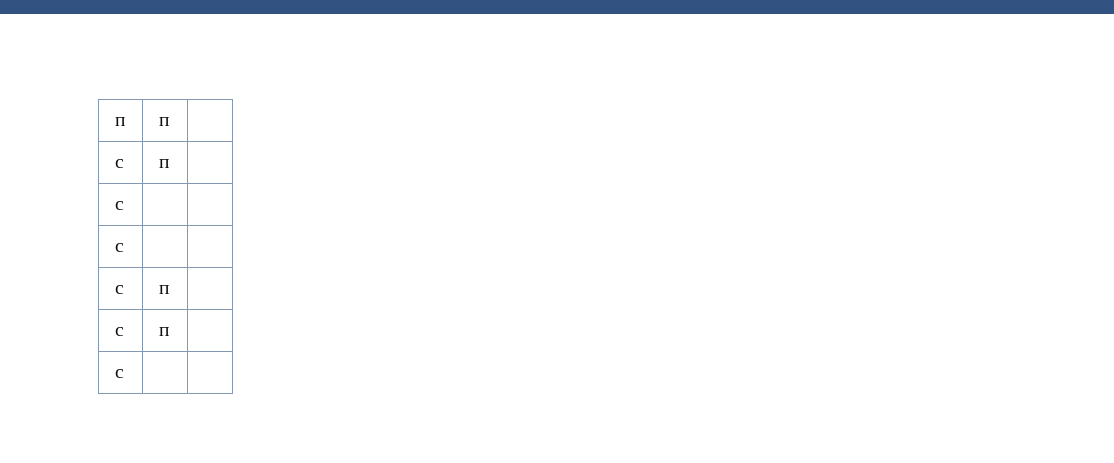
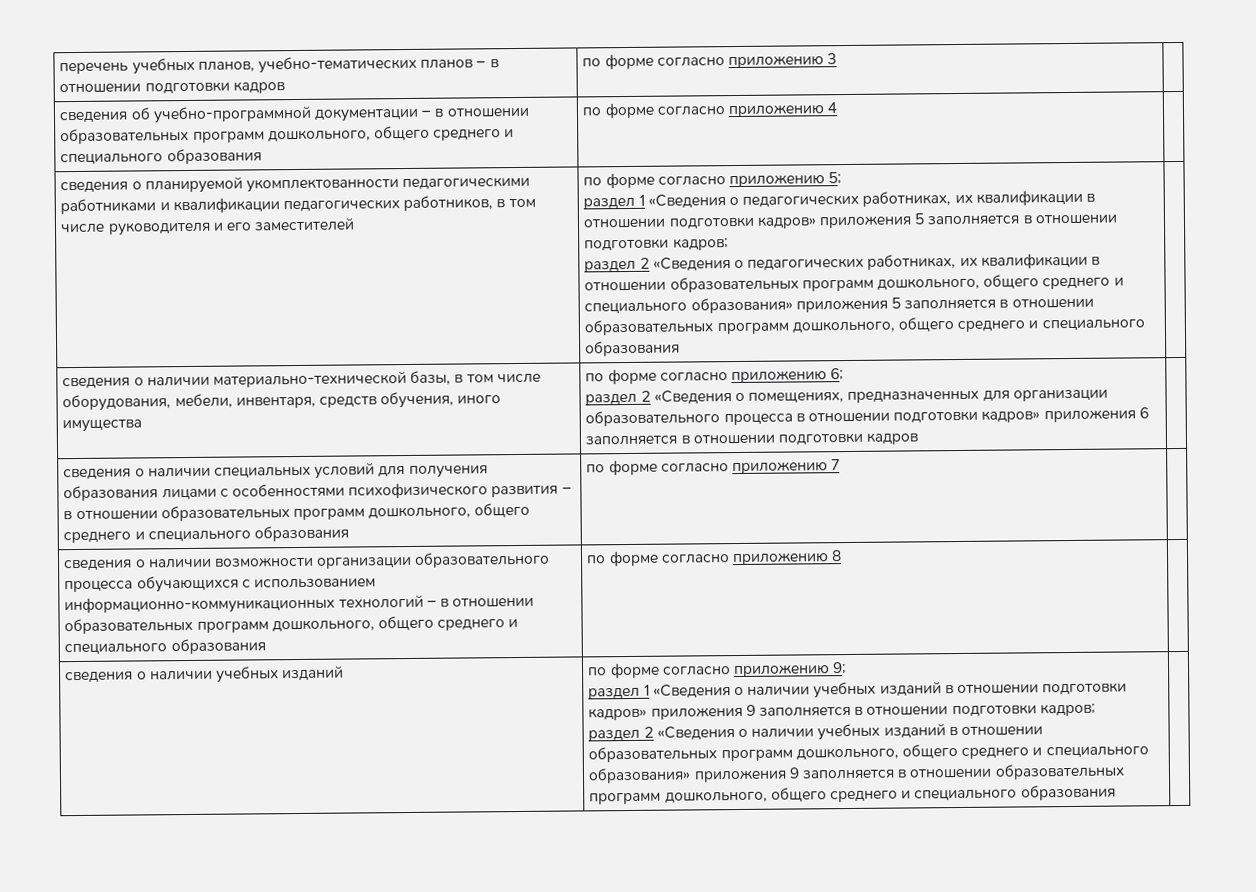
[114,117,125,126] [158,117,169,126] [114,159,124,168] [158,159,169,168] [114,201,124,210] [114,243,124,252] [114,285,124,294] [158,285,169,294] [114,327,124,336] [158,327,169,336] [114,369,124,378] п | п | // с | п | // с | | // с | | // с | п | // с | п | // с | -> [59,55,499,75] [59,81,285,95] [582,53,838,70] [59,105,529,124] [60,125,515,145] [60,148,262,166] [582,102,838,119] [60,176,531,194] [60,195,536,215] [60,217,356,236] [583,172,843,189] [583,189,1095,210] [583,213,1117,230] [584,238,729,252] [584,252,1100,273] [584,274,1124,293] [584,297,1094,315] [584,317,1145,336] [585,340,681,357] [62,370,541,390] [62,391,502,412] [62,419,143,433] [585,368,845,385] [585,389,1108,406] [585,407,1149,427] [585,432,919,446] [63,462,488,481] [63,482,572,502] [63,502,531,522] [63,525,349,544] [586,459,841,476] [64,551,551,572] [64,575,376,593] [64,594,535,615] [64,615,519,635] [64,638,266,656] [586,550,843,567] [65,665,345,684] [588,662,848,679] [588,681,1128,700] [588,703,1096,721] [588,723,1043,742] [588,744,1149,763] [588,763,1125,784] [589,784,1116,805] перечень учебных планов, учебно-тематических планов – в отношении подготовки кадров | по форме согласно приложению 3 | // сведения об учебно-программной документации – в отношении образовательных программ дошкольного, общего среднего и специального образования | по форме согласно приложению 4 | // сведения о планируемой укомплектованности педагогическими работниками и квалификации педагогических работников, в том числе руководителя и его заместителей | по форме согласно приложению 5; // раздел 1 «Сведения о педагогических работниках, их квалификации в отношении подготовки кадров» приложения 5 заполняется в отношении подготовки кадров; // раздел 2 «Сведения о педагогических работниках, их квалификации в отношении образовательных программ дошкольного, общего среднего и специального образования» приложения 5 заполняется в отношении образовательных программ дошкольного, общего среднего и специального образования | // сведения о наличии материально-технической базы, в том числе оборудования, мебели, инвентаря, средств обучения, иного имущества | по форме согласно приложению 6; // раздел 2 «Сведения о помещениях, предназначенных для организации образовательного процесса в отношении подготовки кадров» приложения 6 заполняется в отношении подготовки кадров | // сведения о наличии специальных условий для получения образования лицами с особенностями психофизического развития – в отношении образовательных программ дошкольного, общего среднего и специального образования | по форме согласно приложению 7 | // сведения о наличии возможности организации образовательного процесса обучающихся с использованием информационно-коммуникационных технологий – в отношении образовательных программ дошкольного, общего среднего и специального образования | по форме согласно приложению 8 | // сведения о наличии учебных изданий | по форме согласно приложению 9; // раздел 1 «Сведения о наличии учебных изданий в отношении подготовки кадров» приложения 9 заполняется в отношении подготовки кадров; // раздел 2 «Сведения о наличии учебных изданий в отношении образовательных программ дошкольного, общего среднего и специального образования» приложения 9 заполняется в отношении образовательных программ дошкольного, общего среднего и специального образования

